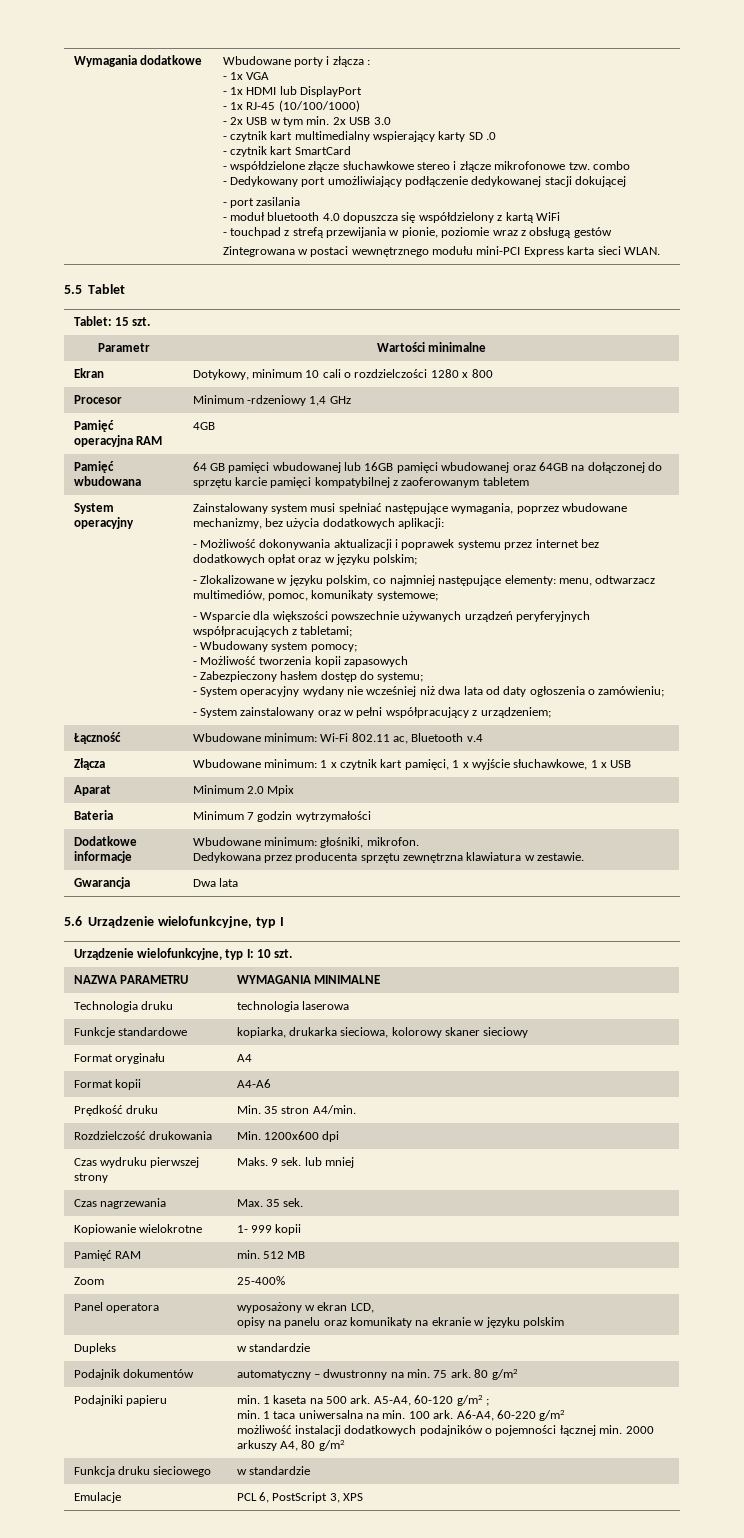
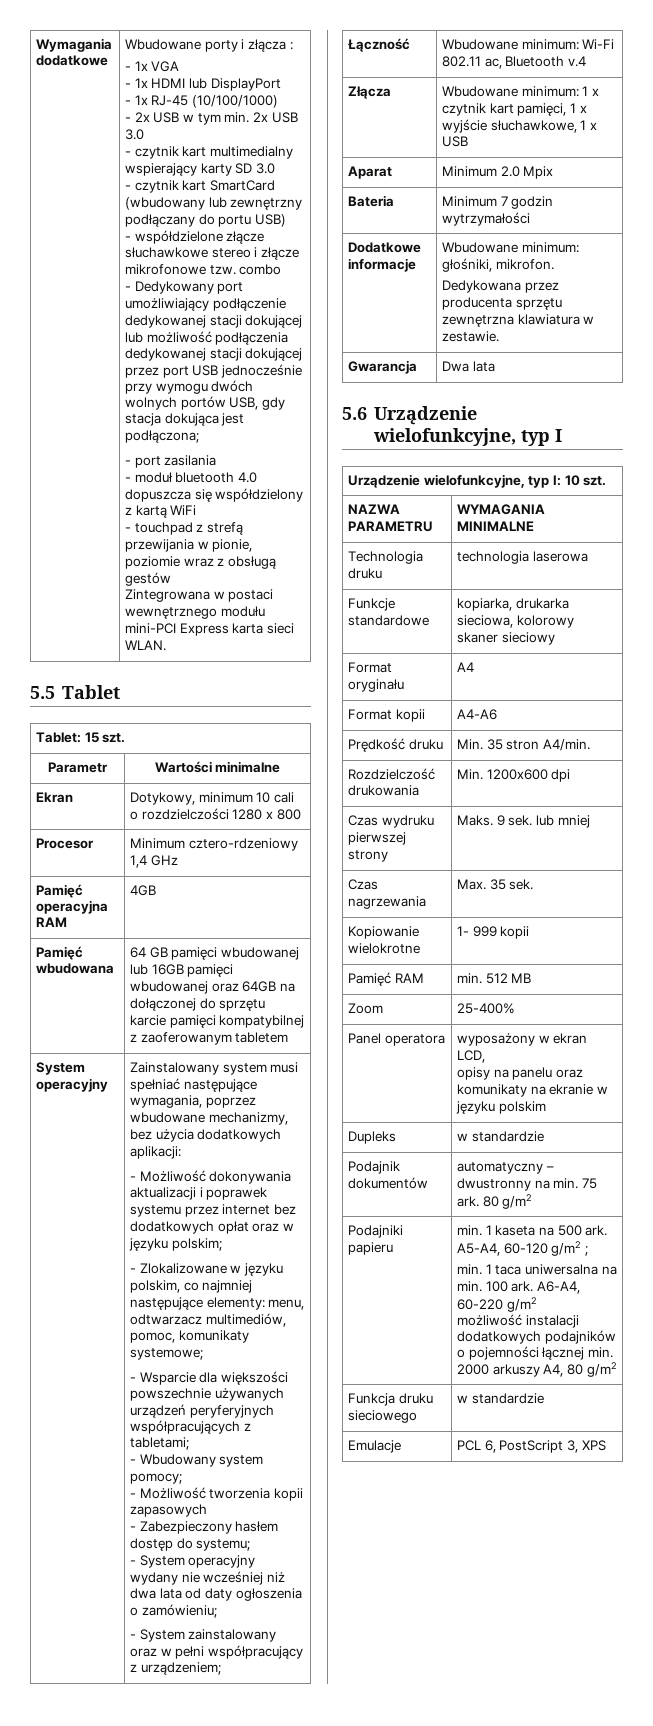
[486,132,497,140] .0 -> [256,163,276,174] 3.0
(351, 150) none -> [125,197,303,210] [125,214,287,227] (wbudowany lub zewnętrzny podłączany do portu USB)
(627, 181) none -> [125,331,289,345] [125,348,303,361] [125,364,303,378] [125,380,254,394] [125,396,286,410] [125,413,245,426] [125,430,200,443] lub możliwość podłączenia dedykowanej stacji dokującej przez port USB jednocześnie przy wymogu dwóch wolnych portów USB, gdy stacja dokująca jest podłączona;
[246,395,306,406] -rdzeniowy -> [188,838,298,851] cztero-rdzeniowy

